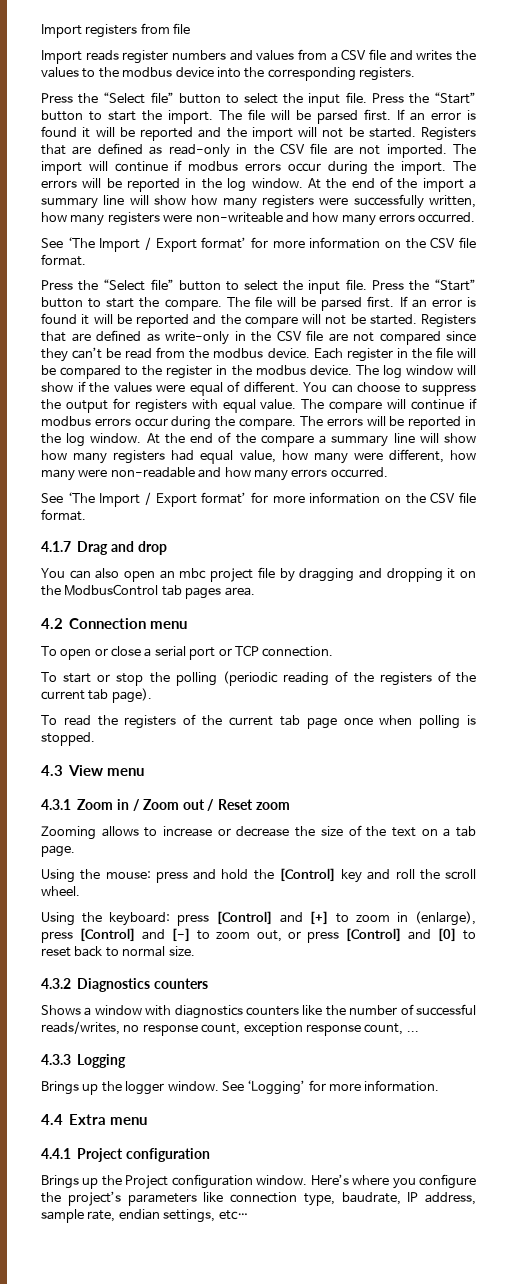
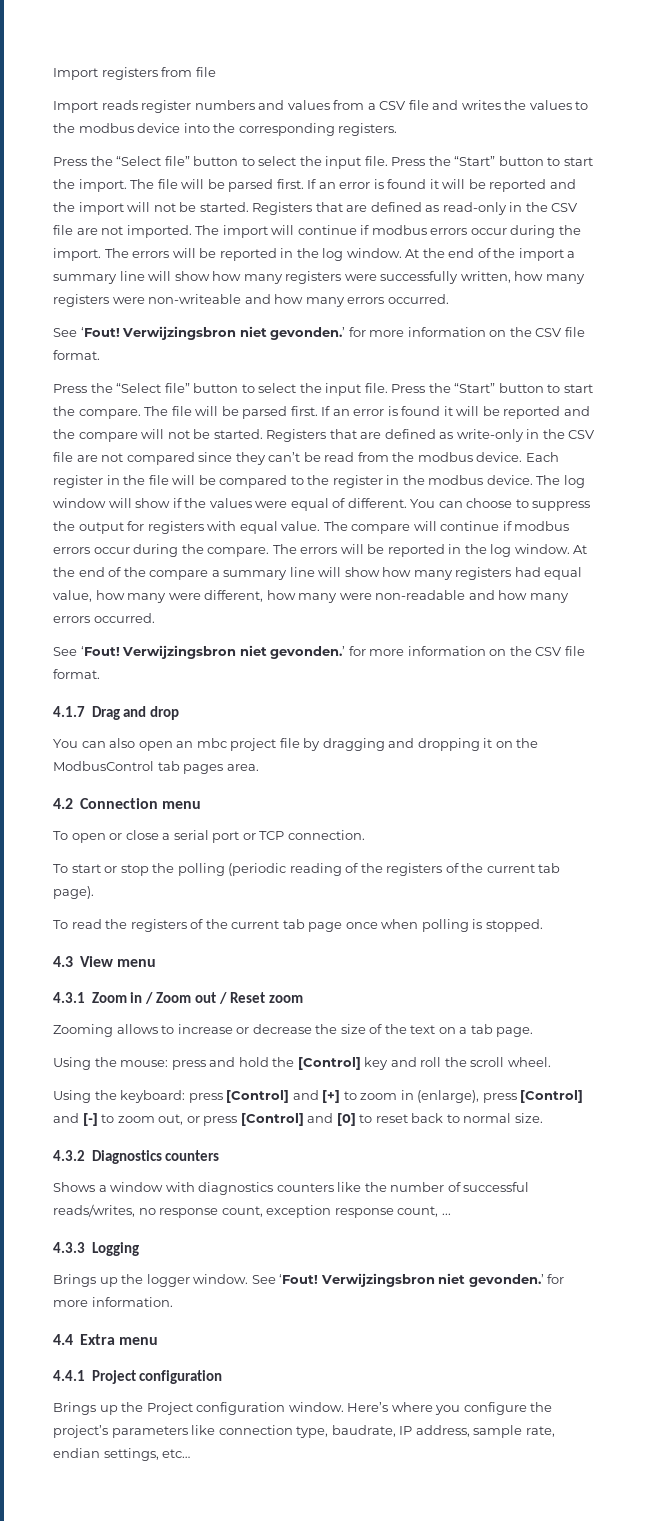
[67,237,247,252] ‘The Import / Export format’ -> [80,326,346,340] ‘Fout! Verwijzingsbron niet gevonden.’
[67,492,247,507] ‘The Import / Export format’ -> [80,645,346,659] ‘Fout! Verwijzingsbron niet gevonden.’
[247,1080,306,1095] ‘Logging’ -> [279,1273,544,1287] ‘Fout! Verwijzingsbron niet gevonden.’

